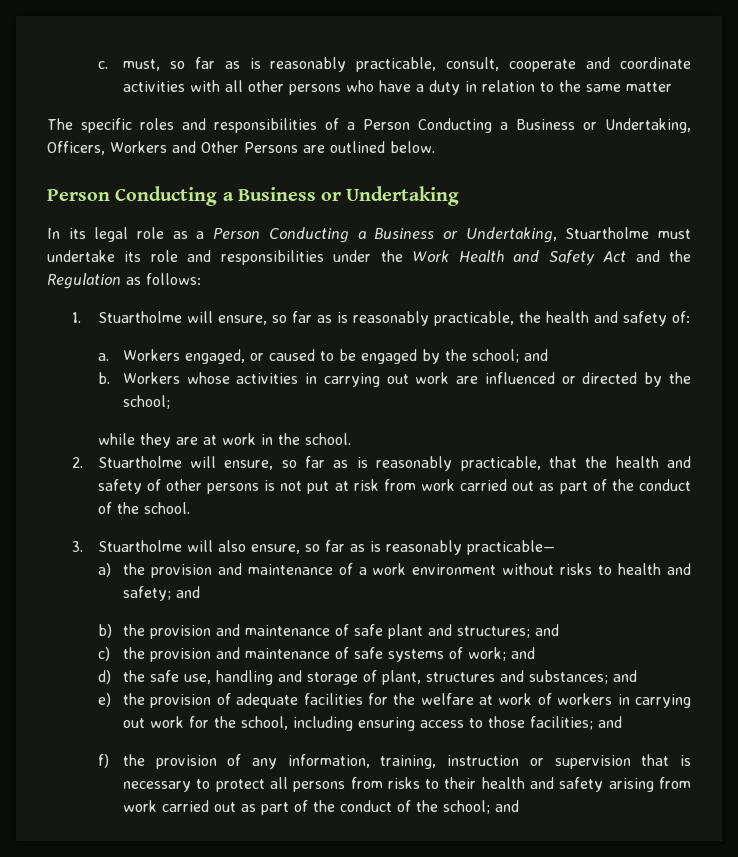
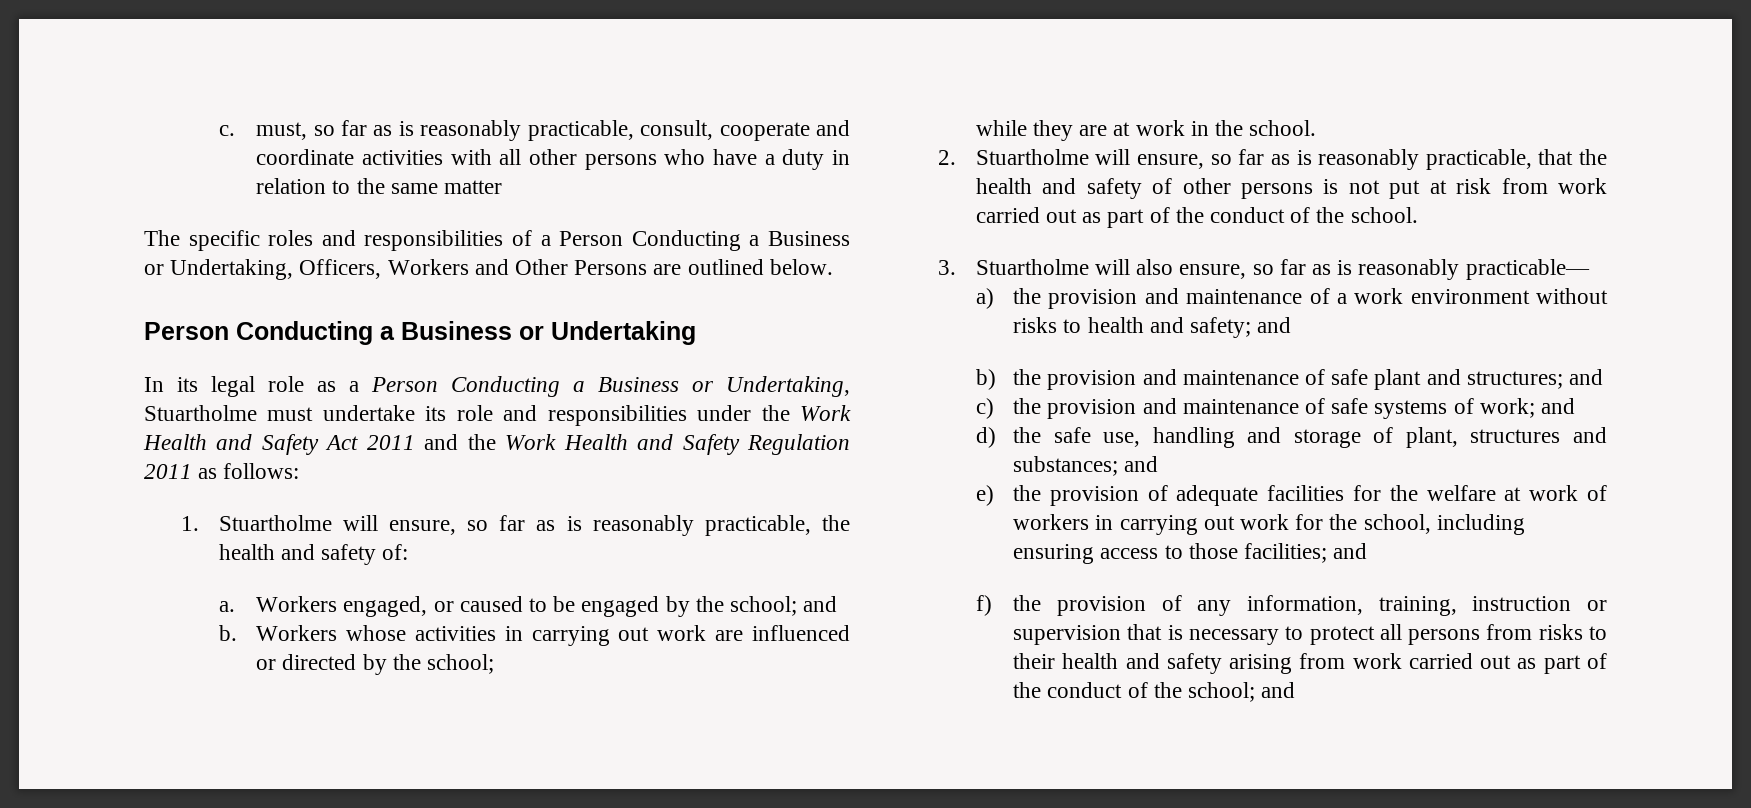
(627, 256) none -> [366,435,415,450] 2011
[47,273,121,289] Regulation -> [505,434,850,455] [144,464,192,479] Work Health and Safety Regulation 2011

